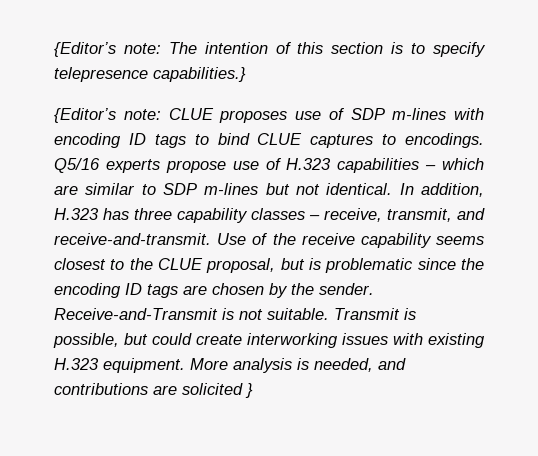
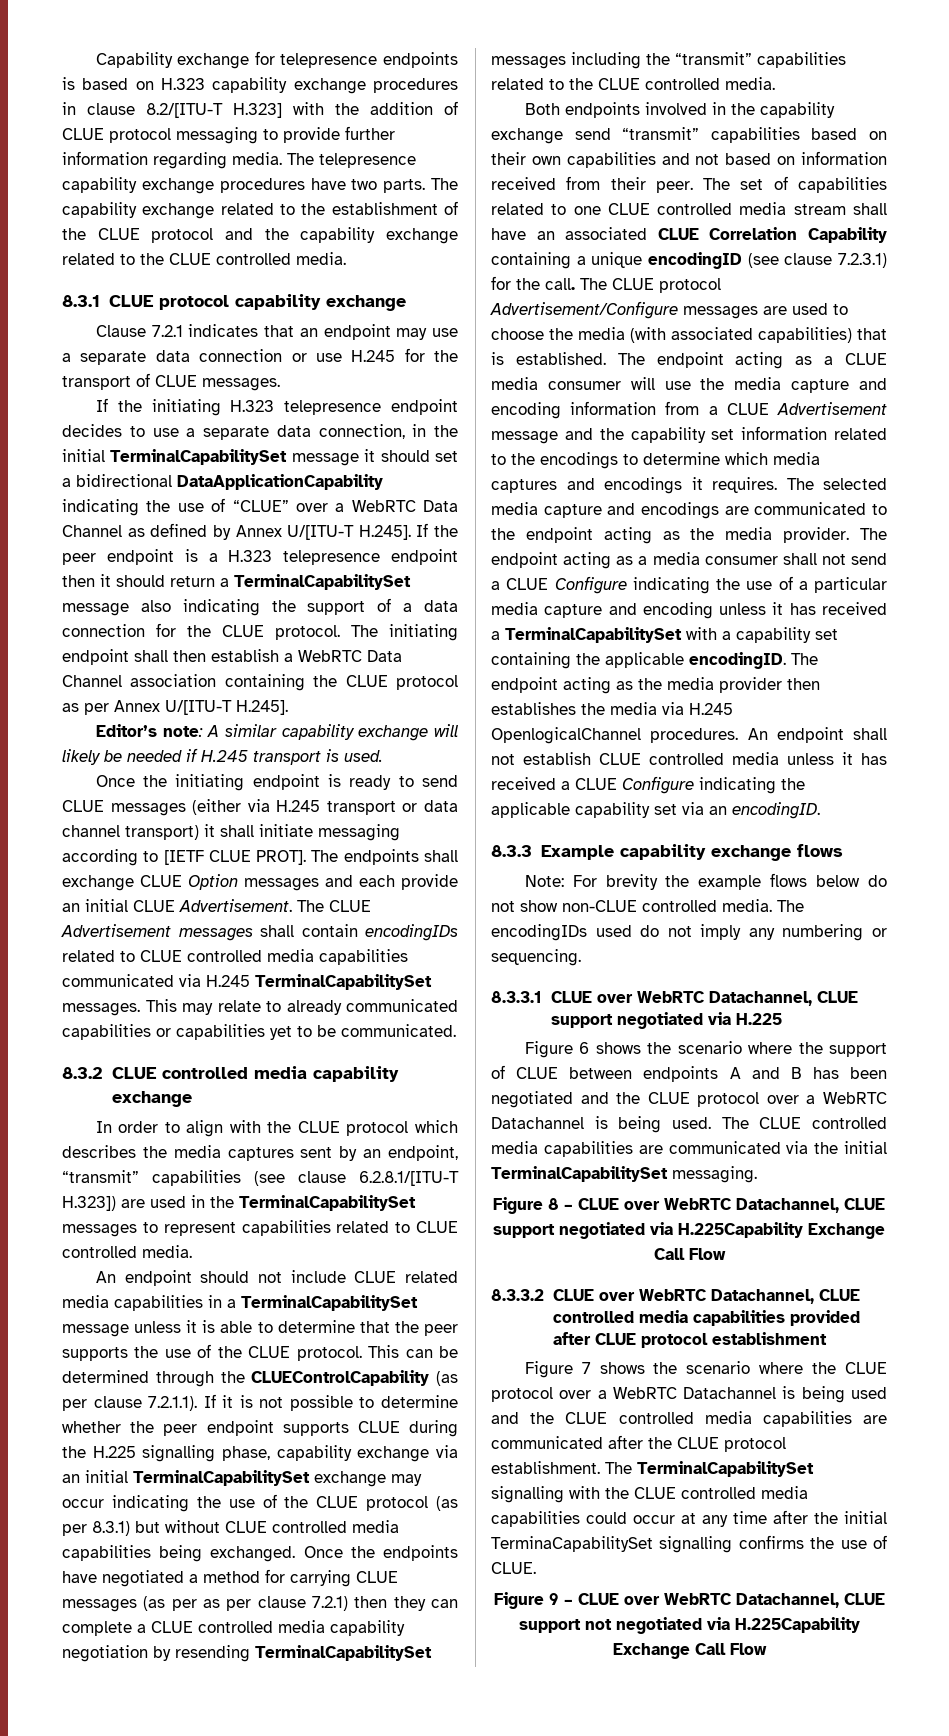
[54,42,487,57] [54,67,246,82] [54,108,484,123] [54,133,484,148] [54,158,484,173] [54,183,484,197] [54,208,485,223] [54,233,484,248] [54,258,484,273] [54,283,374,298] [54,308,416,320] [53,333,485,348] [54,358,406,373] [54,383,253,398] {Editor’s note: The intention of this section is to specify telepresence capabilities.} // {Editor’s note: CLUE proposes use of SDP m-lines with encoding ID tags to bind CLUE captures to encodings. Q5/16 experts propose use of H.323 capabilities – which are similar to SDP m-lines but not identical. In addition, H.323 has three capability classes – receive, transmit, and receive-and-transmit. Use of the receive capability seems closest to the CLUE proposal, but is problematic since the encoding ID tags are chosen by the sender. Receive-and-Transmit is not suitable. Transmit is possible, but could create interworking issues with existing H.323 equipment. More analysis is needed, and contributions are solicited } -> [95,51,458,69] [62,77,458,94] [62,101,458,118] [62,126,395,144] [62,151,416,169] [62,177,458,194] [62,201,458,219] [62,227,458,244] [62,252,346,265] [62,294,406,311] [95,324,458,340] [62,348,458,365] [62,373,280,391] [95,398,458,416] [62,424,458,440] [62,449,458,466] [62,474,383,490] [62,498,458,516] [62,523,458,540] [62,549,458,565] [62,574,411,590] [62,598,458,616] [62,623,458,641] [62,649,402,665] [62,674,458,691] [62,700,288,715] [95,724,458,741] [62,748,383,765] [95,774,458,791] [62,799,458,816] [62,824,400,841] [62,849,458,866] [62,874,458,891] [62,899,371,912] [61,924,458,941] [62,949,408,965] [62,974,432,990] [62,999,458,1016] [62,1024,456,1040] [62,1066,399,1082] [111,1091,192,1107] [95,1120,458,1137] [62,1145,458,1161] [62,1170,459,1186] [62,1195,416,1211] [62,1220,458,1237] [62,1245,192,1258] [95,1270,458,1286] [62,1295,418,1311] [62,1320,458,1337] [62,1344,459,1361] [62,1370,458,1387] [62,1394,458,1411] [62,1420,458,1437] [62,1445,458,1462] [62,1470,422,1487] [62,1494,458,1512] [62,1520,399,1536] [62,1545,458,1562] [62,1569,398,1587] [62,1596,458,1612] [62,1620,405,1636] [62,1645,432,1662] [491,52,846,69] [491,77,775,90] [524,102,835,118] [491,127,887,144] [491,151,887,168] [491,176,887,193] [491,202,887,215] [491,227,887,243] [491,252,887,269] [491,276,721,293] [490,301,848,319] [491,327,887,343] [491,352,887,369] [491,377,887,393] [491,401,887,419] [491,426,887,444] [491,452,820,469] [491,477,887,494] [491,502,887,519] [491,527,887,544] [491,552,887,569] [491,576,887,594] [491,602,887,619] [491,627,838,643] [491,652,818,669] [491,677,820,694] [491,702,733,715] [491,727,887,744] [491,752,887,765] [491,776,805,794] [491,802,820,819] [491,844,843,861] [524,873,887,890] [491,899,804,912] [491,924,887,941] [491,949,581,966] [491,991,858,1006] [550,1012,782,1029] [524,1041,887,1058] [491,1065,887,1082] [491,1091,887,1108] [491,1116,887,1133] [491,1141,887,1157] [491,1166,757,1183] [493,1197,885,1214] [493,1222,885,1239] [653,1248,726,1260] [491,1289,860,1304] [552,1310,860,1326] [552,1332,827,1348] [524,1361,887,1378] [491,1386,887,1403] [491,1411,887,1427] [491,1435,786,1452] [491,1461,814,1477] [491,1486,808,1503] [491,1510,887,1527] [491,1535,887,1553] [491,1562,536,1574] [493,1592,885,1609] [518,1617,860,1634] [612,1643,767,1659] Capability exchange for telepresence endpoints is based on H.323 capability exchange procedures in clause 8.2/[ITU-T H.323] with the addition of CLUE protocol messaging to provide further information regarding media. The telepresence capability exchange procedures have two parts. The capability exchange related to the establishment of the CLUE protocol and the capability exchange related to the CLUE controlled media. // 8.3.1 CLUE protocol capability exchange // Clause 7.2.1 indicates that an endpoint may use a separate data connection or use H.245 for the transport of CLUE messages. // If the initiating H.323 telepresence endpoint decides to use a separate data connection, in the initial TerminalCapabilitySet message it should set a bidirectional DataApplicationCapability indicating the use of “CLUE” over a WebRTC Data Channel as defined by Annex U/[ITU-T H.245]. If the peer endpoint is a H.323 telepresence endpoint then it should return a TerminalCapabilitySet message also indicating the support of a data connection for the CLUE protocol. The initiating endpoint shall then establish a WebRTC Data Channel association containing the CLUE protocol as per Annex U/[ITU-T H.245]. // Editor’s note: A similar capability exchange will likely be needed if H.245 transport is used. // Once the initiating endpoint is ready to send CLUE messages (either via H.245 transport or data channel transport) it shall initiate messaging according to [IETF CLUE PROT]. The endpoints shall exchange CLUE Option messages and each provide an initial CLUE Advertisement. The CLUE Advertisement messages shall contain encodingIDs related to CLUE controlled media capabilities communicated via H.245 TerminalCapabilitySet messages. This may relate to already communicated capabilities or capabilities yet to be communicated. // 8.3.2 CLUE controlled media capability exchange // In order to align with the CLUE protocol which describes the media captures sent by an endpoint, “transmit” capabilities (see clause 6.2.8.1/[ITU-T H.323]) are used in the TerminalCapabilitySet messages to represent capabilities related to CLUE controlled media. // An endpoint should not include CLUE related media capabilities in a TerminalCapabilitySet message unless it is able to determine that the peer supports the use of the CLUE protocol. This can be determined through the CLUEControlCapability (as per clause 7.2.1.1). If it is not possible to determine whether the peer endpoint supports CLUE during the H.225 signalling phase, capability exchange via an initial TerminalCapabilitySet exchange may occur indicating the use of the CLUE protocol (as per 8.3.1) but without CLUE controlled media capabilities being exchanged. Once the endpoints have negotiated a method for carrying CLUE messages (as per as per clause 7.2.1) then they can complete a CLUE controlled media capability negotiation by resending TerminalCapabilitySet messages including the “transmit” capabilities related to the CLUE controlled media. // Both endpoints involved in the capability exchange send “transmit” capabilities based on their own capabilities and not based on information received from their peer. The set of capabilities related to one CLUE controlled media stream shall have an associated CLUE Correlation Capability containing a unique encodingID (see clause 7.2.3.1) for the call. The CLUE protocol Advertisement/Configure messages are used to choose the media (with associated capabilities) that is established. The endpoint acting as a CLUE media consumer will use the media capture and encoding information from a CLUE Advertisement message and the capability set information related to the encodings to determine which media captures and encodings it requires. The selected media capture and encodings are communicated to the endpoint acting as the media provider. The endpoint acting as a media consumer shall not send a CLUE Configure indicating the use of a particular media capture and encoding unless it has received a TerminalCapabilitySet with a capability set containing the applicable encodingID. The endpoint acting as the media provider then establishes the media via H.245 OpenlogicalChannel procedures. An endpoint shall not establish CLUE controlled media unless it has received a CLUE Configure indicating the applicable capability set via an encodingID. // 8.3.3 Example capability exchange flows // Note: For brevity the example flows below do not show non-CLUE controlled media. The encodingIDs used do not imply any numbering or sequencing. // 8.3.3.1 CLUE over WebRTC Datachannel, CLUE support negotiated via H.225 // Figure 6 shows the scenario where the support of CLUE between endpoints A and B has been negotiated and the CLUE protocol over a WebRTC Datachannel is being used. The CLUE controlled media capabilities are communicated via the initial TerminalCapabilitySet messaging. // Figure 8 – CLUE over WebRTC Datachannel, CLUE support negotiated via H.225Capability Exchange Call Flow // 8.3.3.2 CLUE over WebRTC Datachannel, CLUE controlled media capabilities provided after CLUE protocol establishment // Figure 7 shows the scenario where the CLUE protocol over a WebRTC Datachannel is being used and the CLUE controlled media capabilities are communicated after the CLUE protocol establishment. The TerminalCapabilitySet signalling with the CLUE controlled media capabilities could occur at any time after the initial TerminaCapabilitySet signalling confirms the use of CLUE. // Figure 9 – CLUE over WebRTC Datachannel, CLUE support not negotiated via H.225Capability Exchange Call Flow

